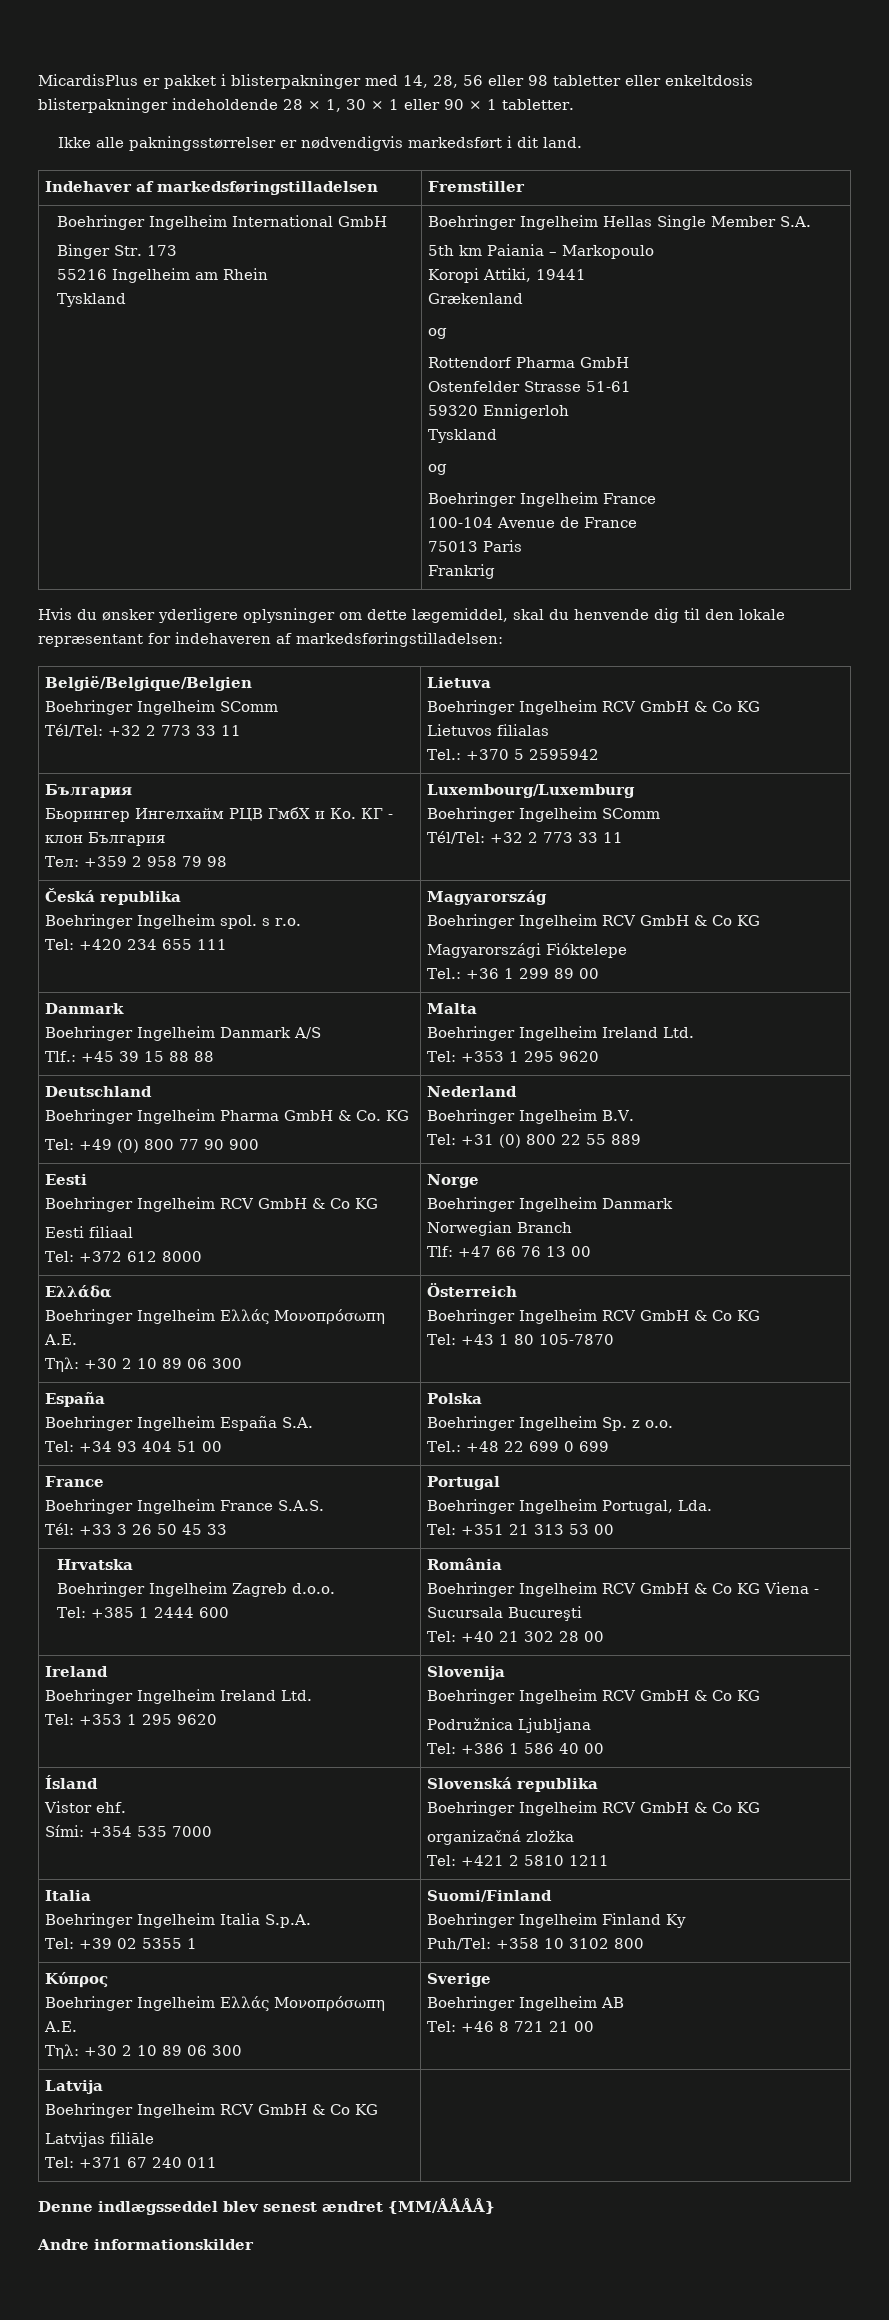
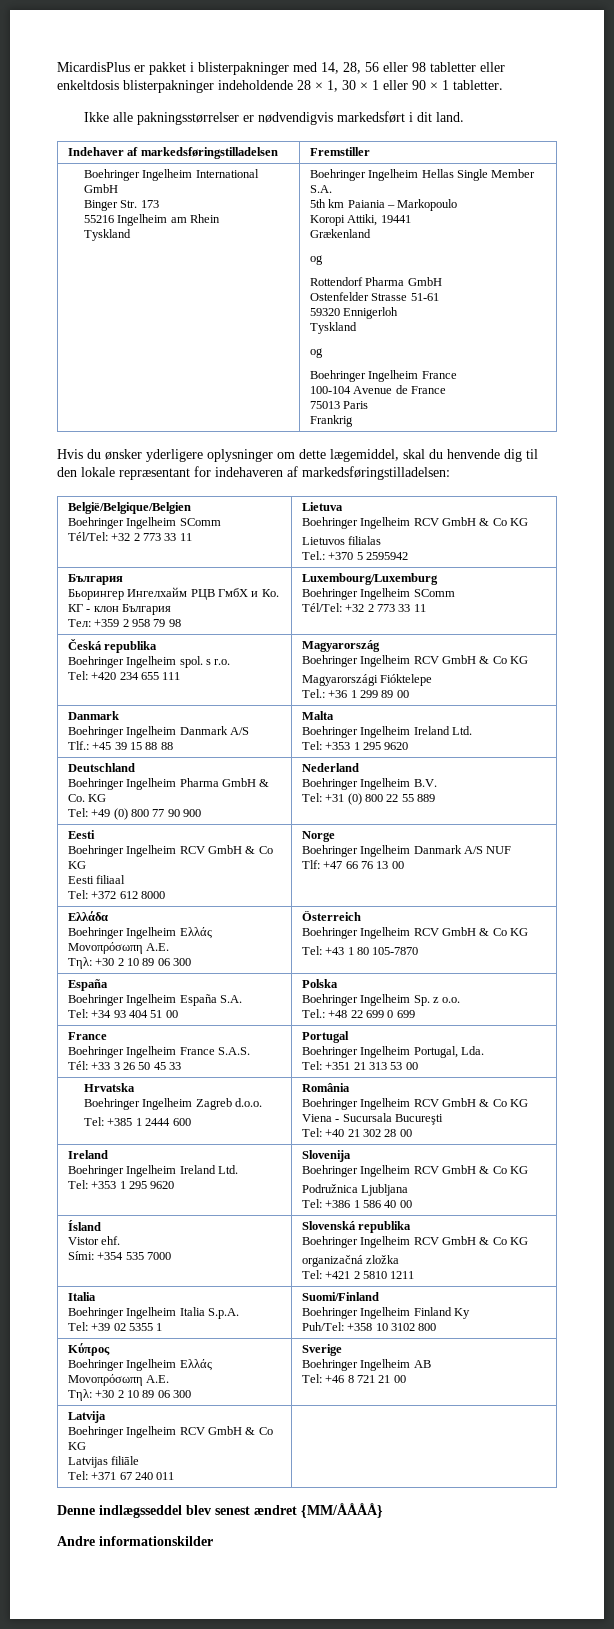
[426,1221,572,1236] // Norwegian Branch -> [463,846,512,854] A/S NUF

